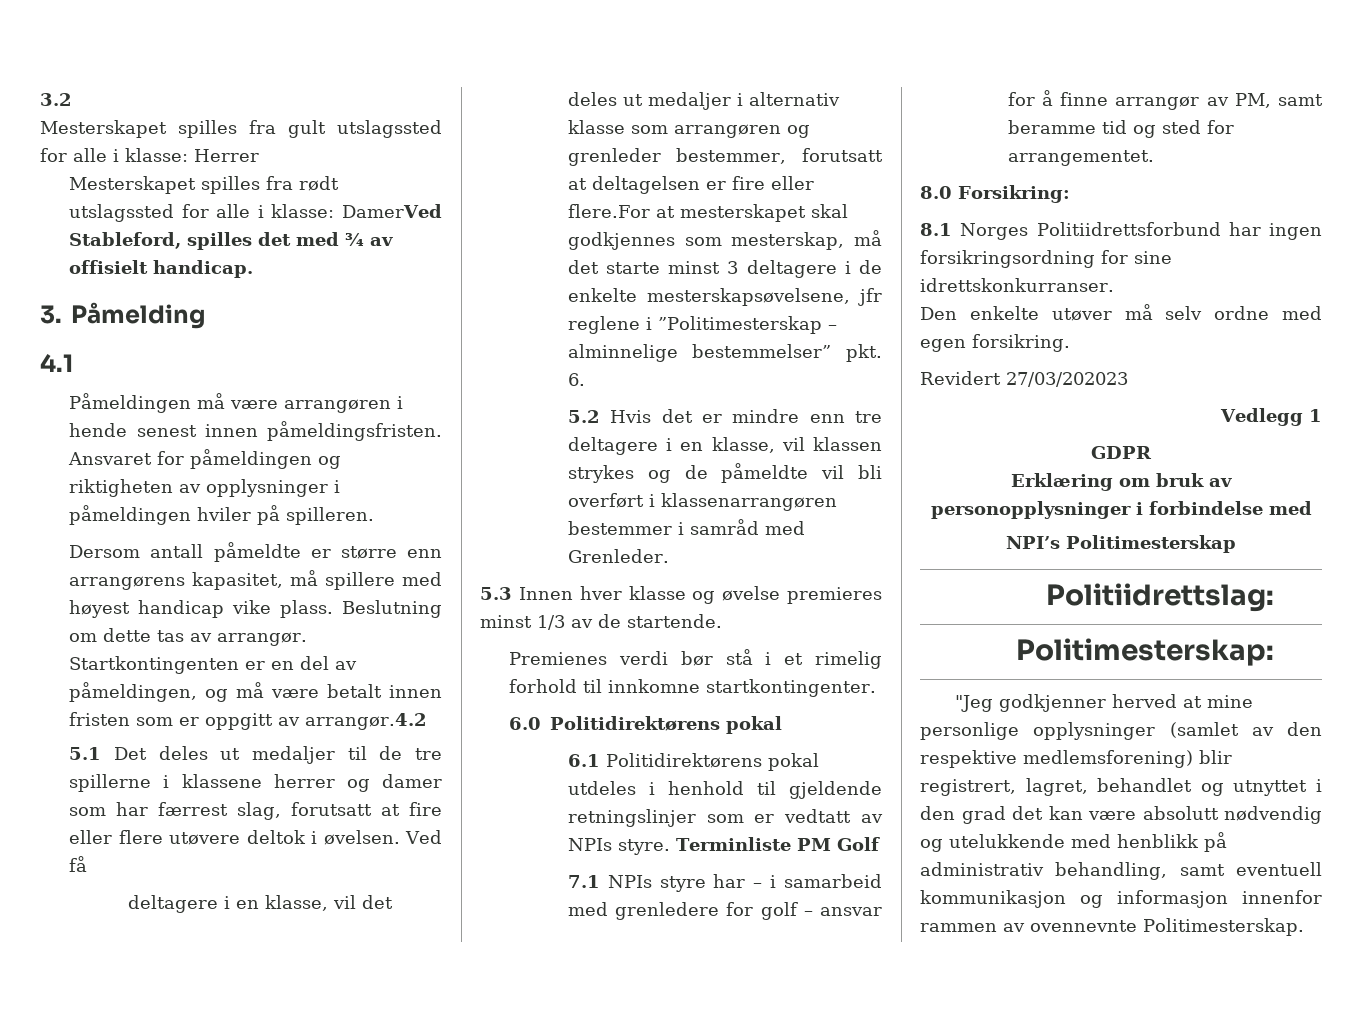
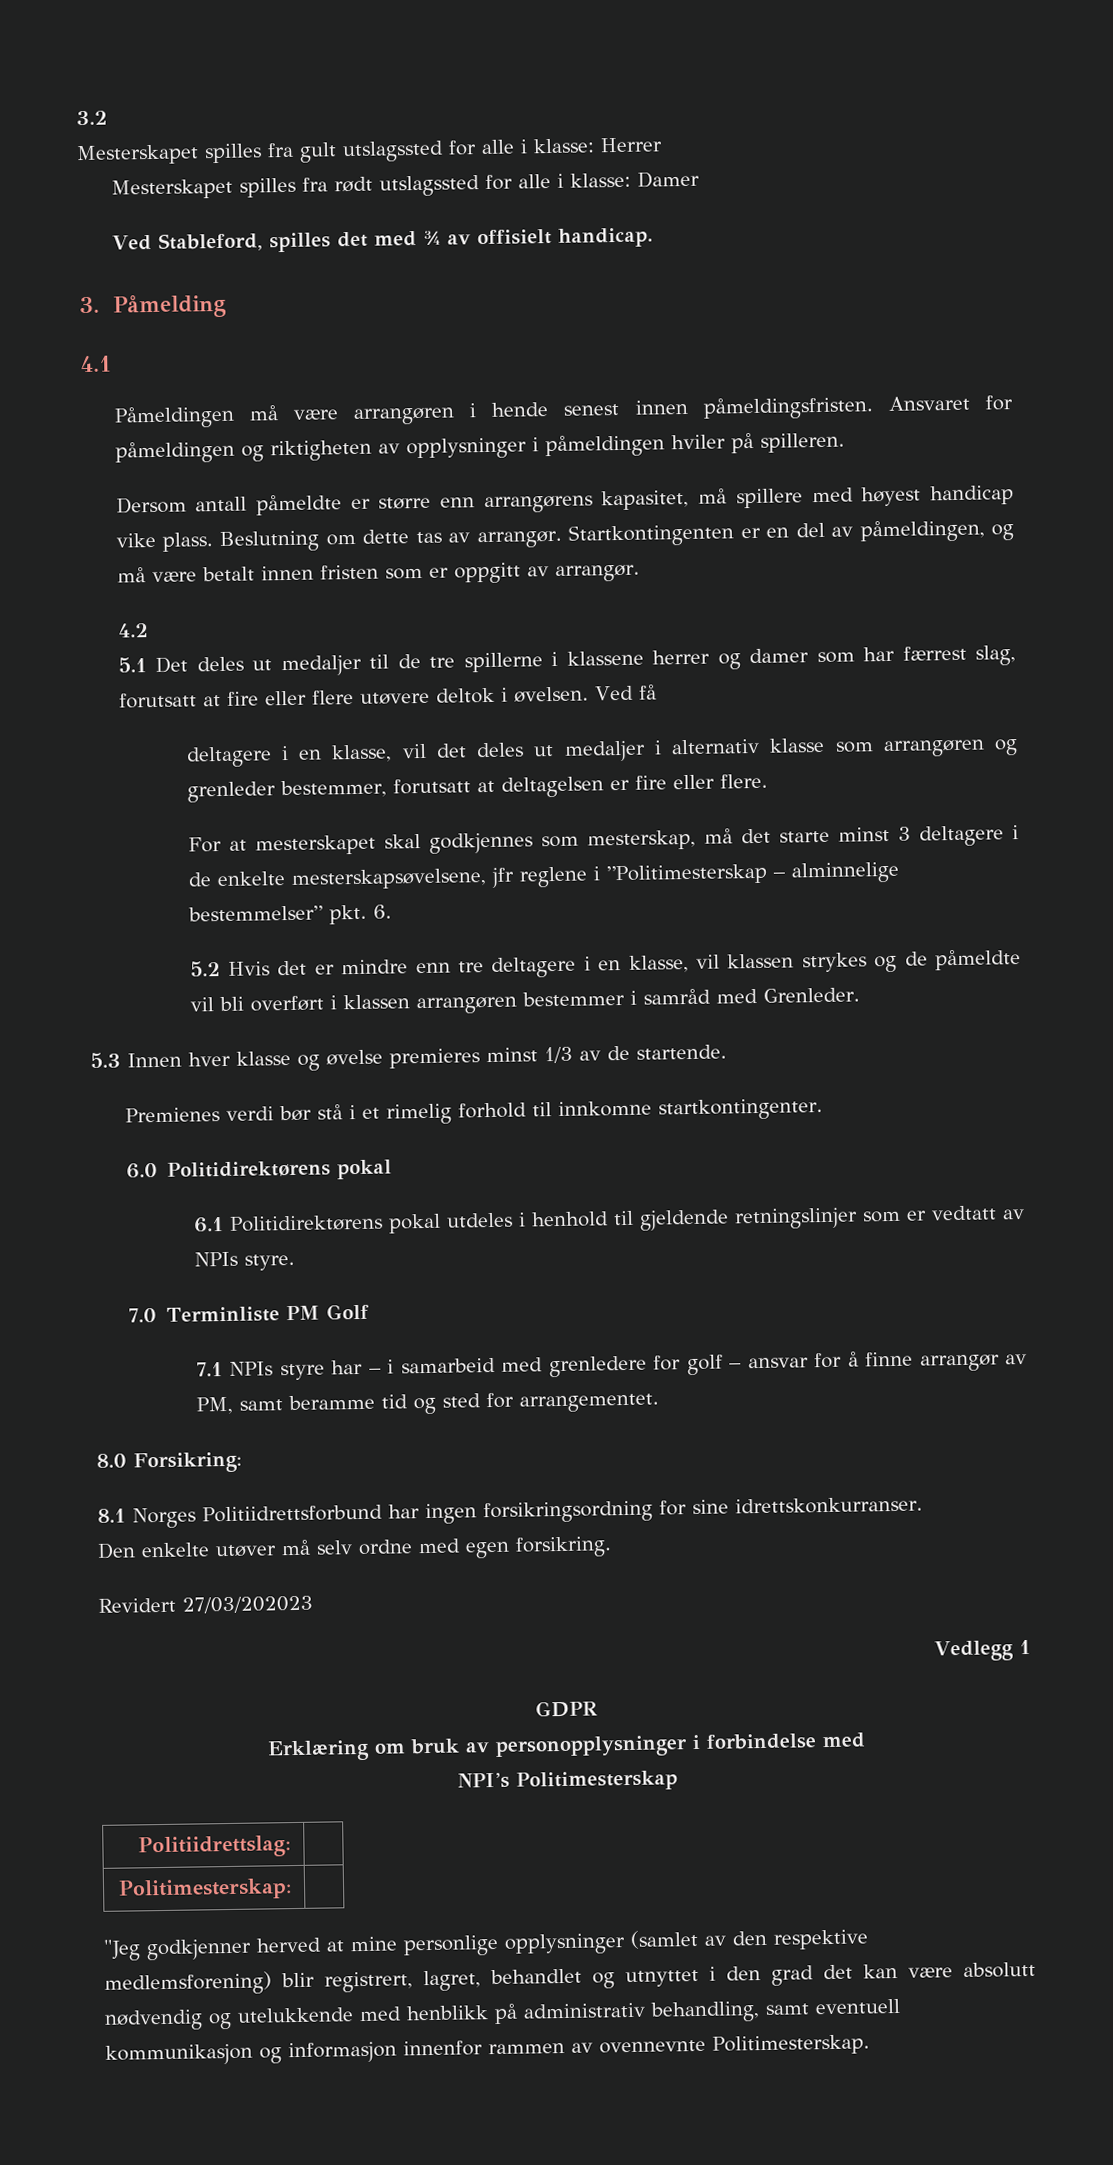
[342,204,443,218] DamerVed -> [636,170,700,188] [111,234,152,251] Damer // Ved
[305,713,428,730] arrangør.4.2 -> [554,564,640,582] [117,623,149,638] arrangør. // 4.2
[567,204,650,218] flere.For -> [719,773,768,789] [187,837,222,853] flere. // For
[660,493,837,511] klassenarrangøren -> [342,994,517,1015] klassen arrangøren
(670, 847) none -> [127,1308,157,1323] // 7.0

